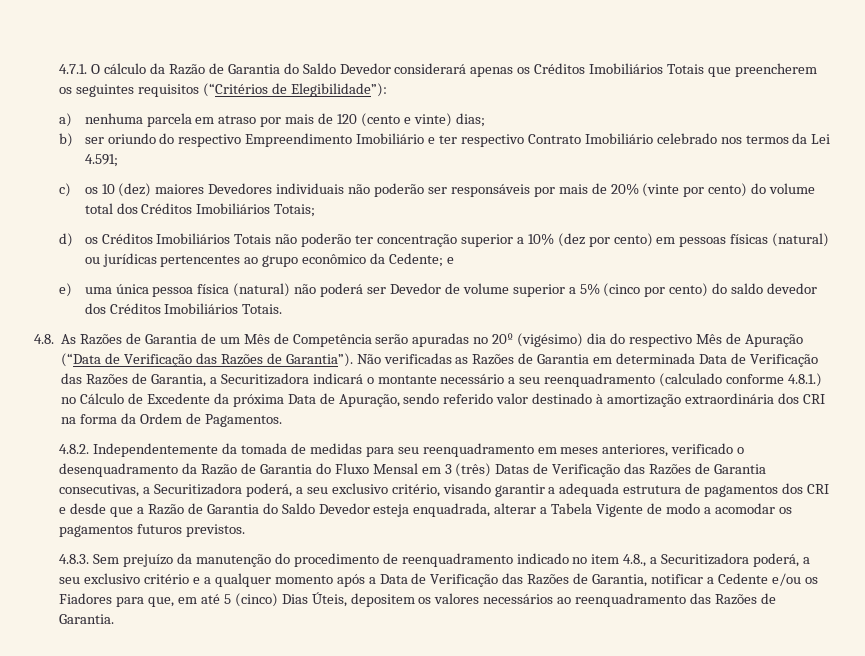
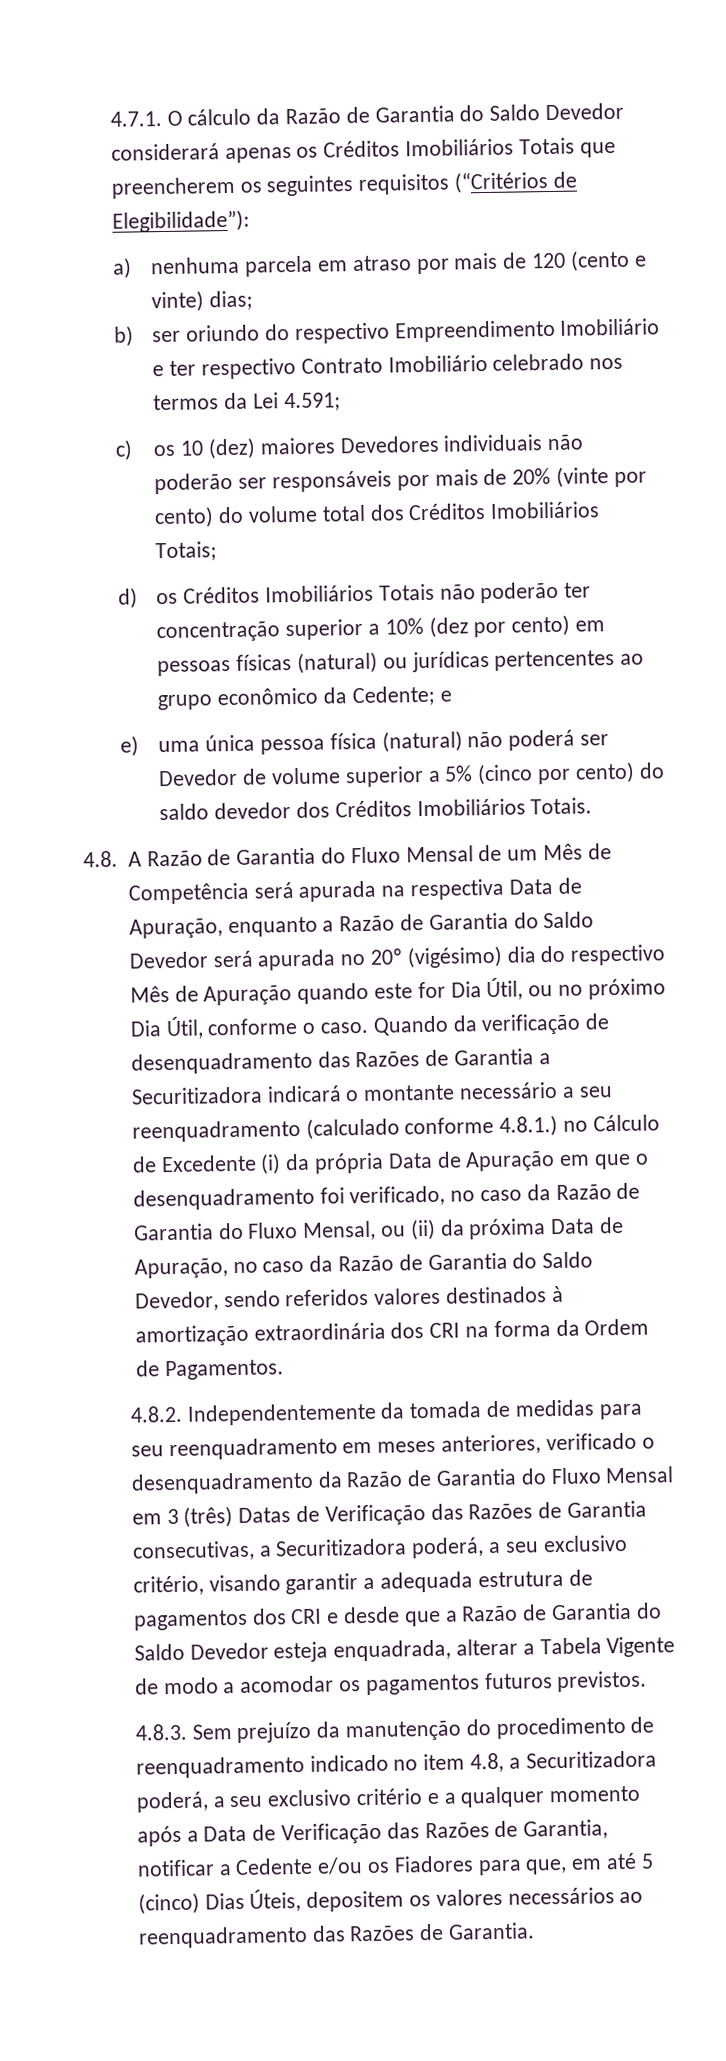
[61,333,197,345] As Razões de Garantia -> [127,845,474,867] A Razão de Garantia do Fluxo Mensal
[375,333,470,347] serão apuradas -> [253,877,582,902] [128,911,595,939] [128,949,337,971] será apurada na respectiva Data de Apuração, enquanto a Razão de Garantia do Saldo Devedor será apurada
[61,353,818,367] [61,373,206,387] (“Data de Verificação das Razões de Garantia”). Não verificadas as Razões de Garantia em determinada Data de Verificação das Razões de Garantia, -> [297,977,666,1005] [129,1013,611,1040] [130,1048,534,1075] quando este for Dia Útil, ou no próximo Dia Útil, conforme o caso. Quando da verificação de desenquadramento das Razões de Garantia
(210, 398) none -> [260,1151,649,1175] [132,1182,641,1211] [132,1218,436,1241] (i) da própria Data de Apuração em que o desenquadramento foi verificado, no caso da Razão de Garantia do Fluxo Mensal, ou (ii)
[403,393,593,404] sendo referido valor destinado -> [232,1251,594,1274] [134,1286,547,1312] no caso da Razão de Garantia do Saldo Devedor, sendo referidos valores destinados
[623,554,647,567] 4.8., -> [469,1752,504,1773] 4.8,

